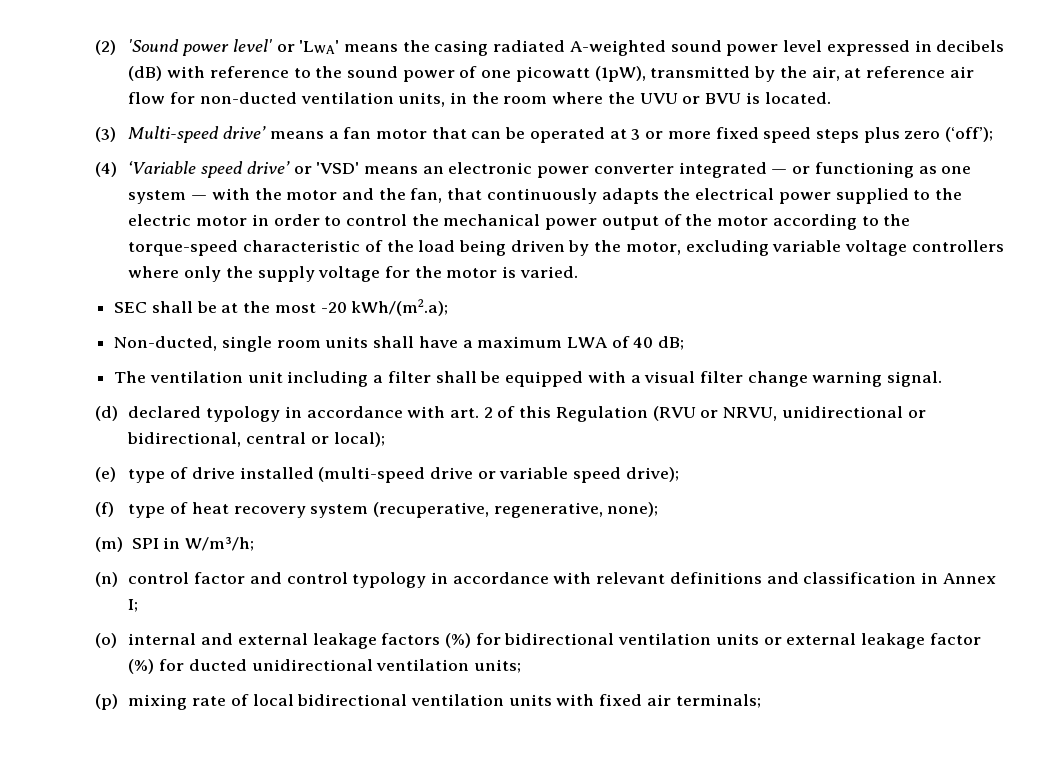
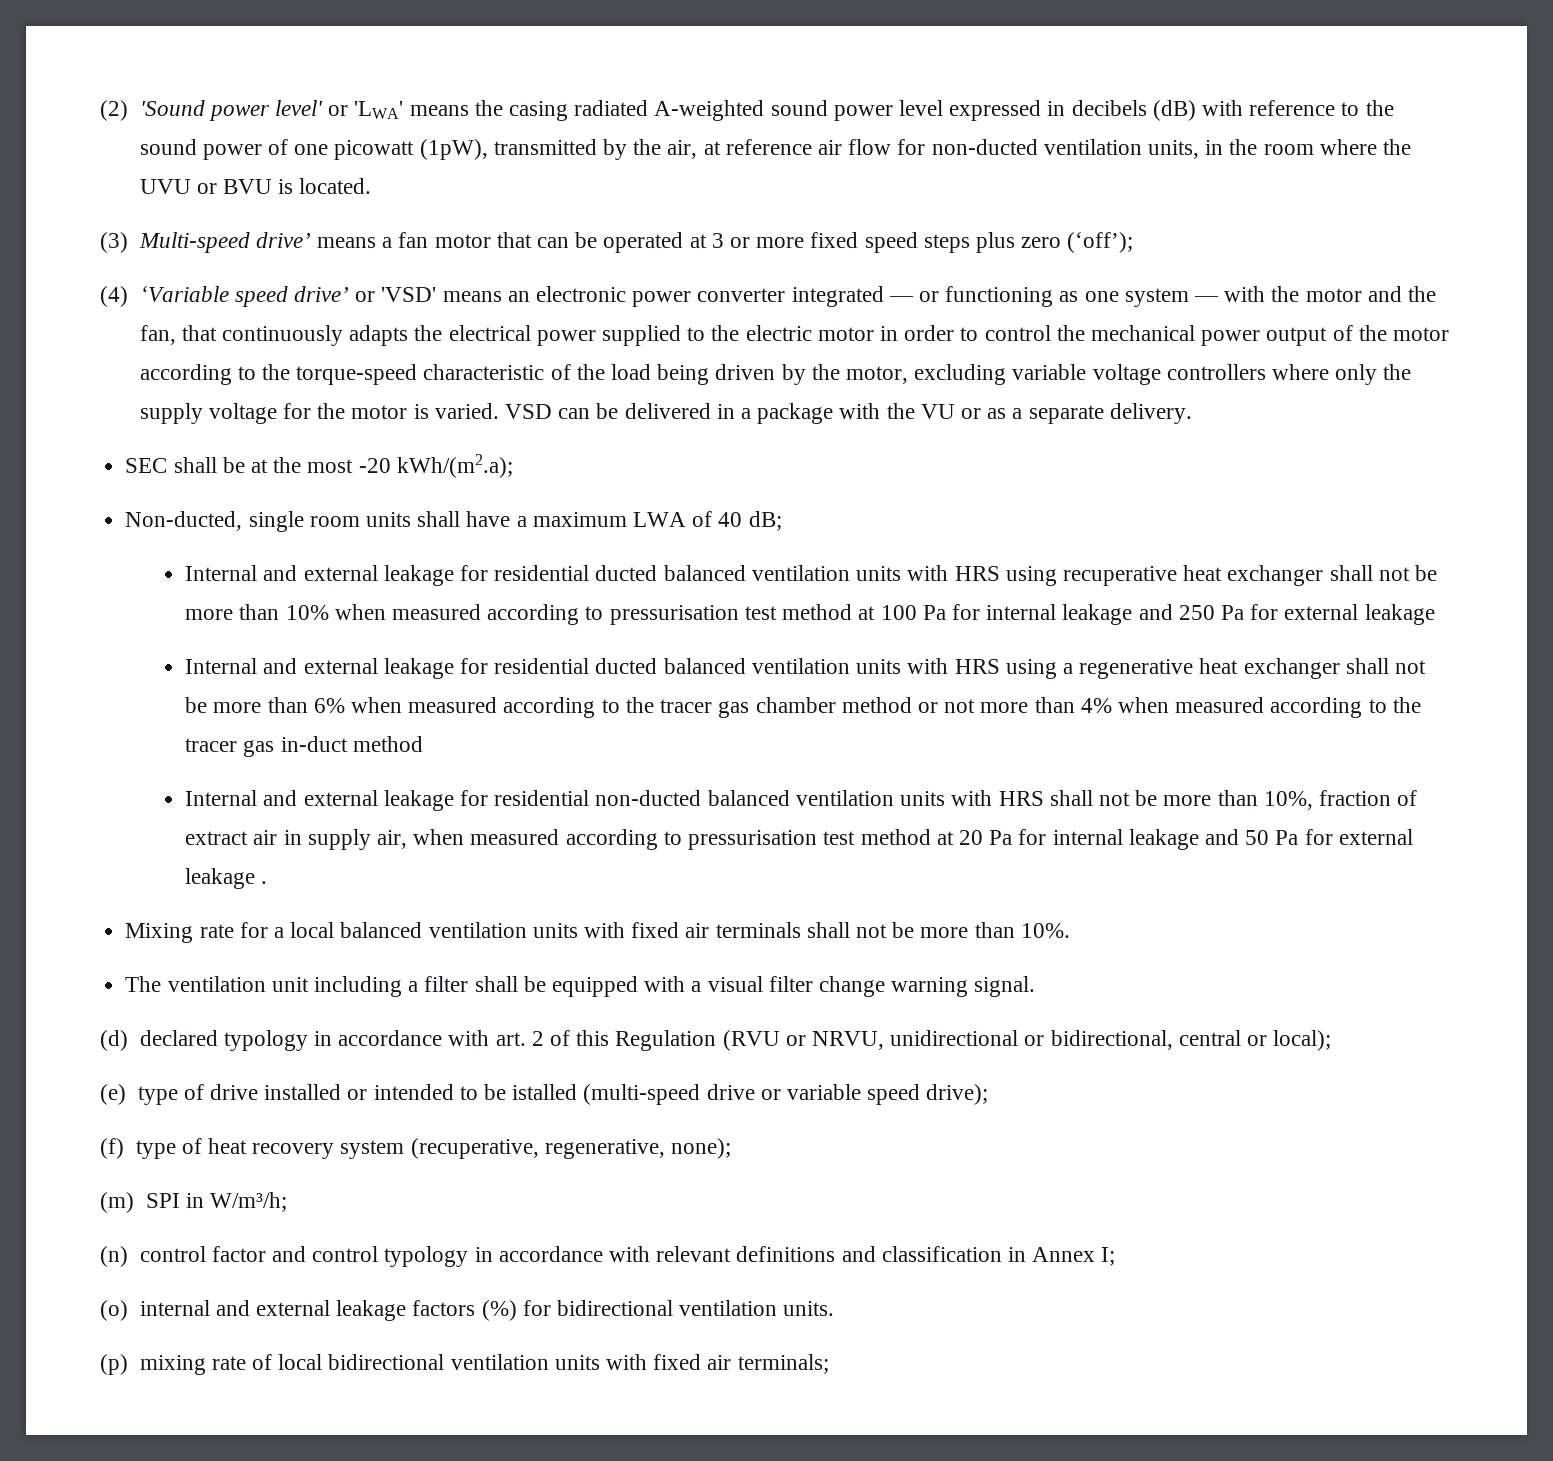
(578, 272) none -> [504,403,1192,424] VSD can be delivered in a package with the VU or as a separate delivery.
(685, 343) none -> [185,565,1437,586] [185,604,1435,625] [185,658,1426,679] [185,697,1421,718] [185,736,423,757] [185,790,1418,811] [185,829,1413,850] [185,868,268,889] [125,922,1070,943] // Internal and external leakage for residential ducted balanced ventilation units with HRS using recuperative heat exchanger shall not be more than 10% when measured according to pressurisation test method at 100 Pa for internal leakage and 250 Pa for external leakage // Internal and external leakage for residential ducted balanced ventilation units with HRS using a regenerative heat exchanger shall not be more than 6% when measured according to the tracer gas chamber method or not more than 4% when measured according to the tracer gas in-duct method // Internal and external leakage for residential non-ducted balanced ventilation units with HRS shall not be more than 10%, fraction of extract air in supply air, when measured according to pressurisation test method at 20 Pa for internal leakage and 50 Pa for external leakage . // Mixing rate for a local balanced ventilation units with fixed air terminals shall not be more than 10%.
(314, 473) none -> [347,1084,578,1100] or intended to be istalled
[715,633,981,649] [128,659,521,674] units or external leakage factor (%) for ducted unidirectional ventilation units; -> [783,1301,835,1316] units.

